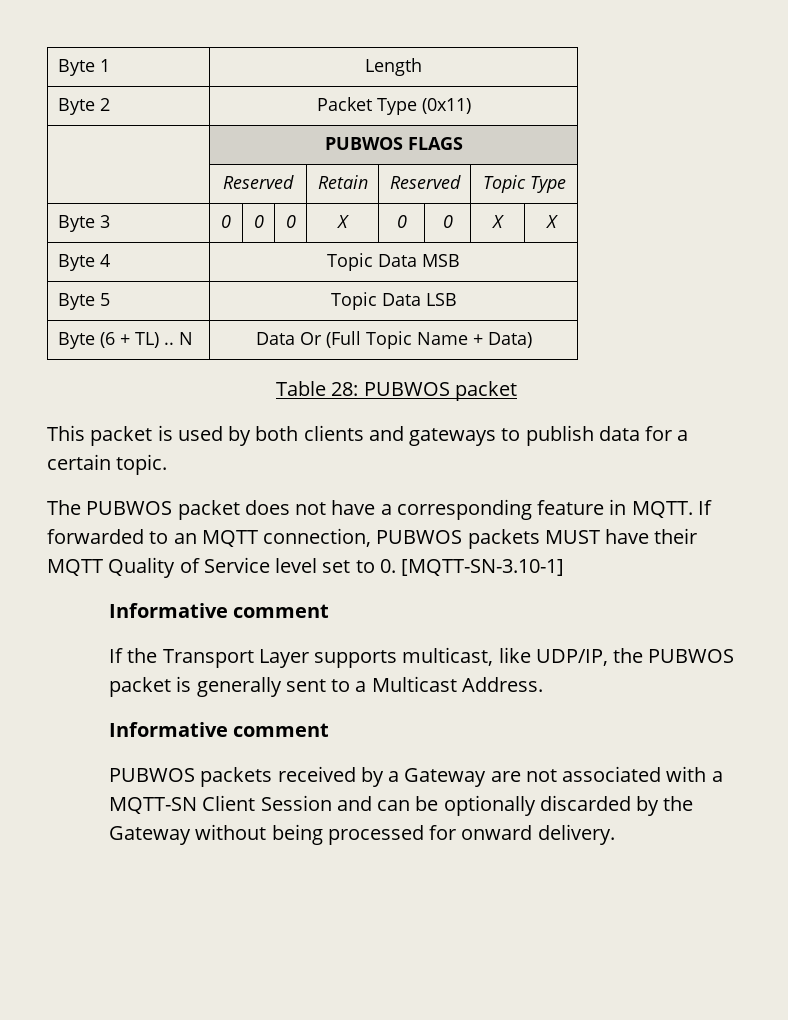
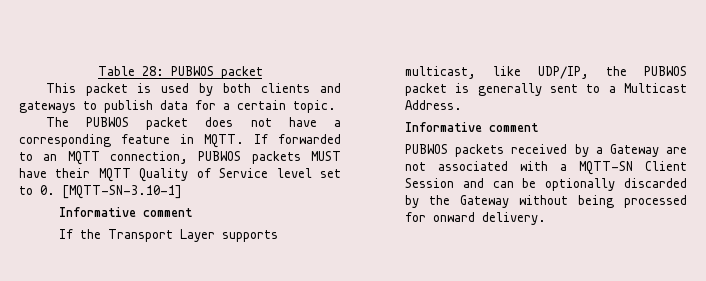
[57,59,110,76] [365,58,422,76] [57,98,110,115] [316,97,471,115] [324,137,463,150] [223,175,294,189] [317,175,368,189] [389,175,461,189] [482,175,566,193] [57,215,110,232] [221,215,231,228] [253,215,264,228] [285,215,296,228] [337,215,349,228] [396,215,407,228] [442,215,453,228] [492,215,504,228] [545,215,558,228] [57,254,110,271] [327,253,460,271] [57,293,110,310] [330,292,457,310] [57,332,193,349] [255,331,532,349] Byte 1 | Length // Byte 2 | Packet Type (0x11) // | PUBWOS FLAGS // | Reserved | Retain | Reserved | Topic Type // Byte 3 | 0 | 0 | 0 | X | 0 | 0 | X | X // Byte 4 | Topic Data MSB // Byte 5 | Topic Data LSB // Byte (6 + TL) .. N | Data Or (Full Topic Name + Data) // -> (97, 71) none

